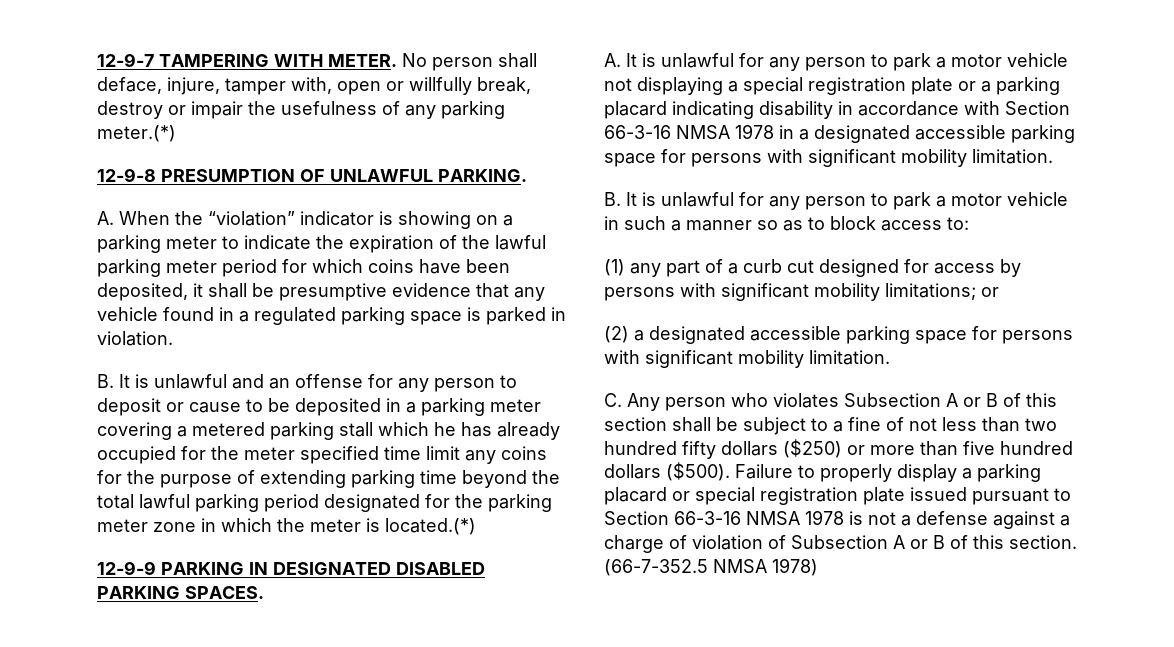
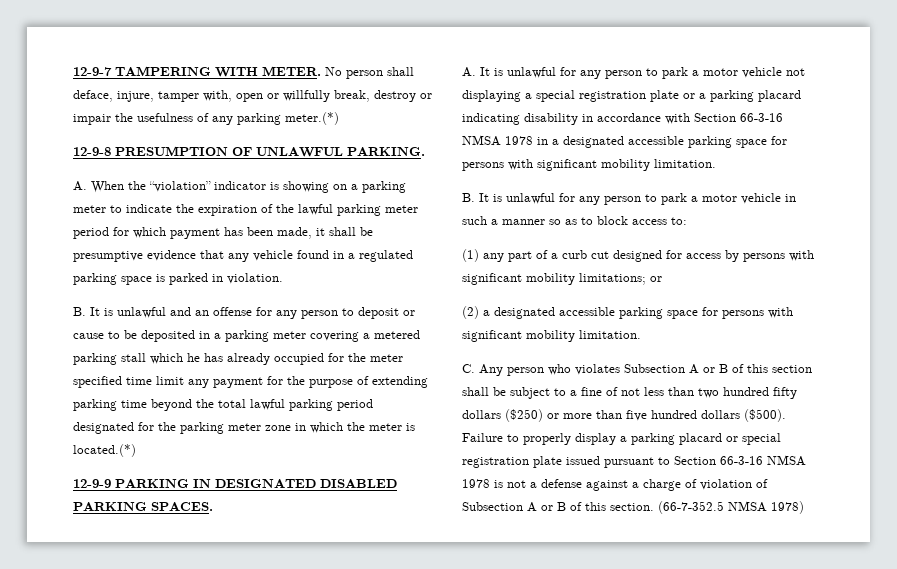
[368,259,510,274] [97,283,188,301] coins have been deposited, -> [170,227,312,239] payment has been made,
[501,446,547,460] coins -> [213,377,263,388] payment

